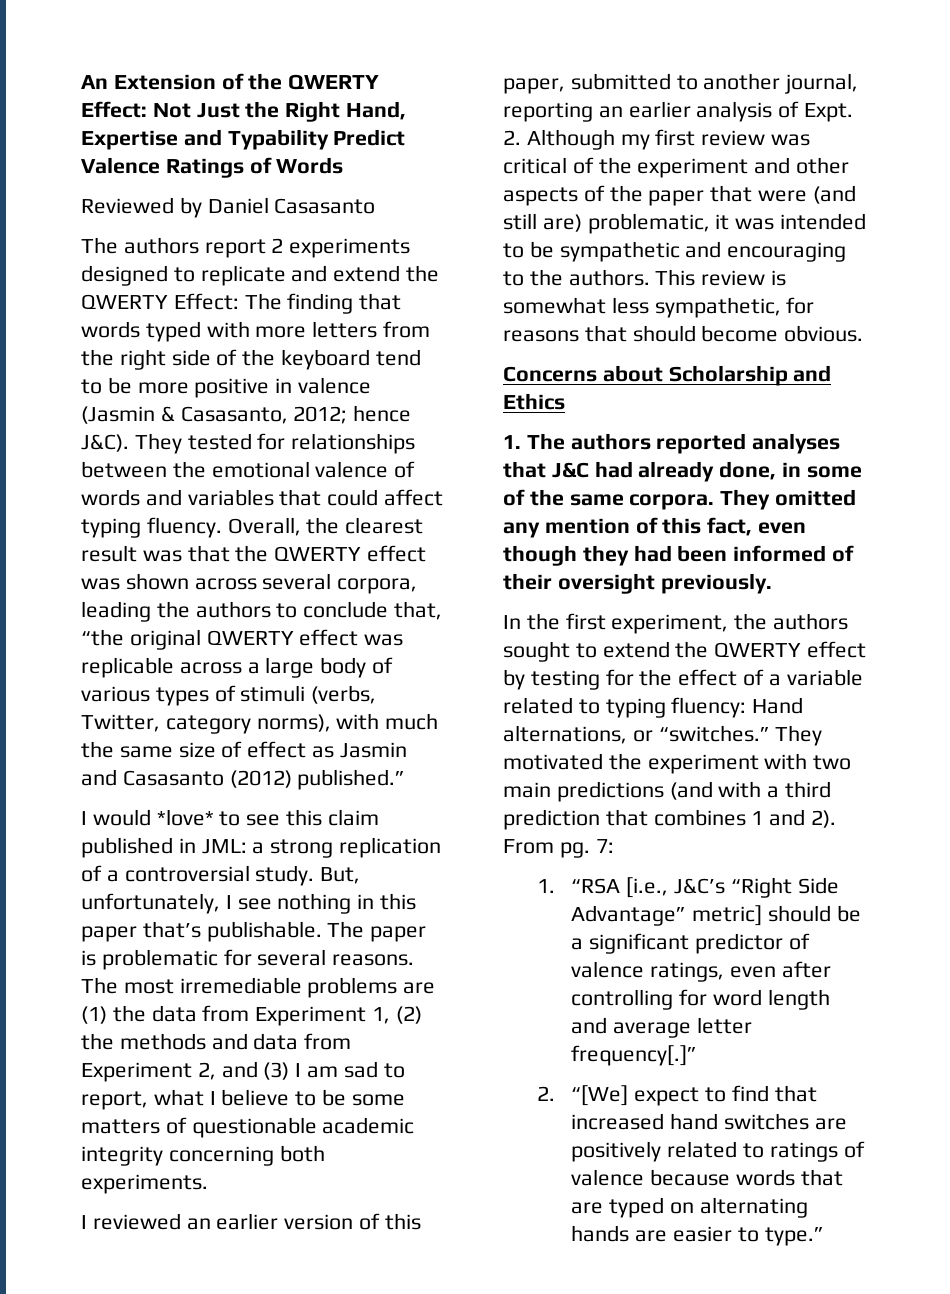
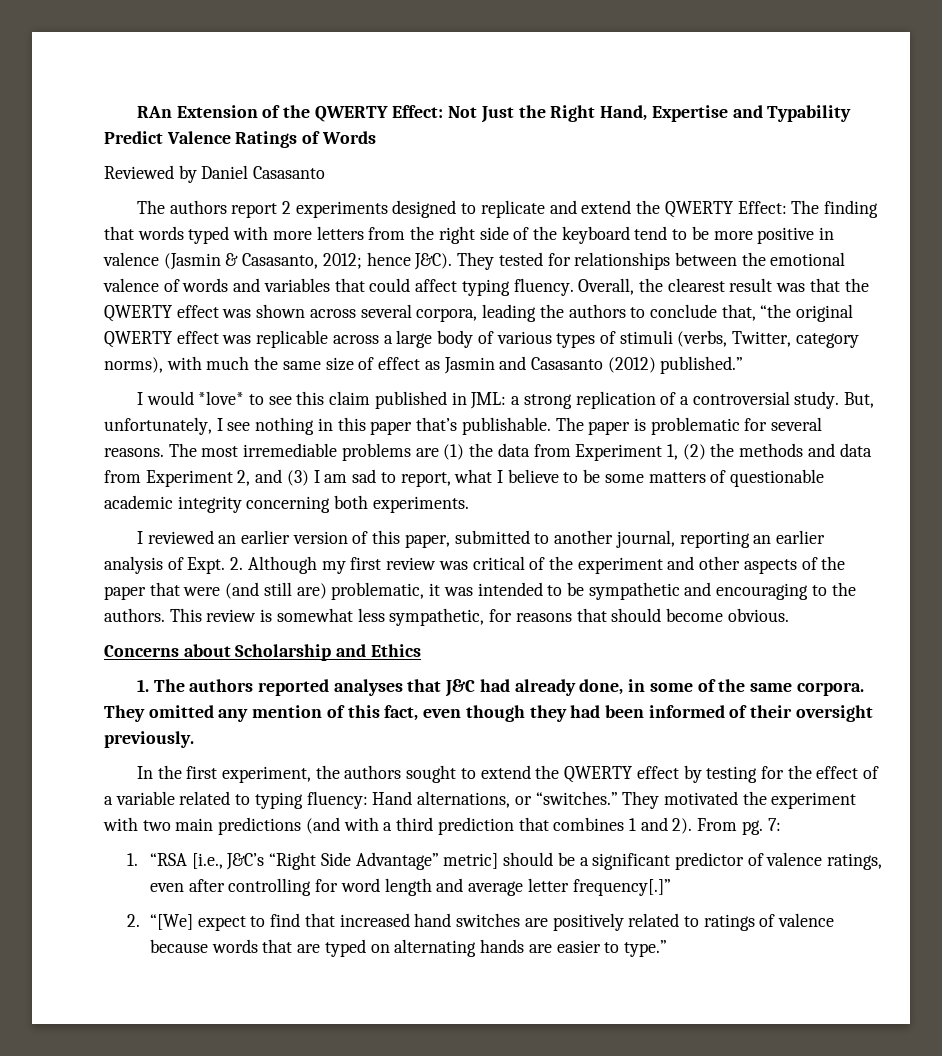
[81,75,108,89] An -> [136,106,172,118] RAn

